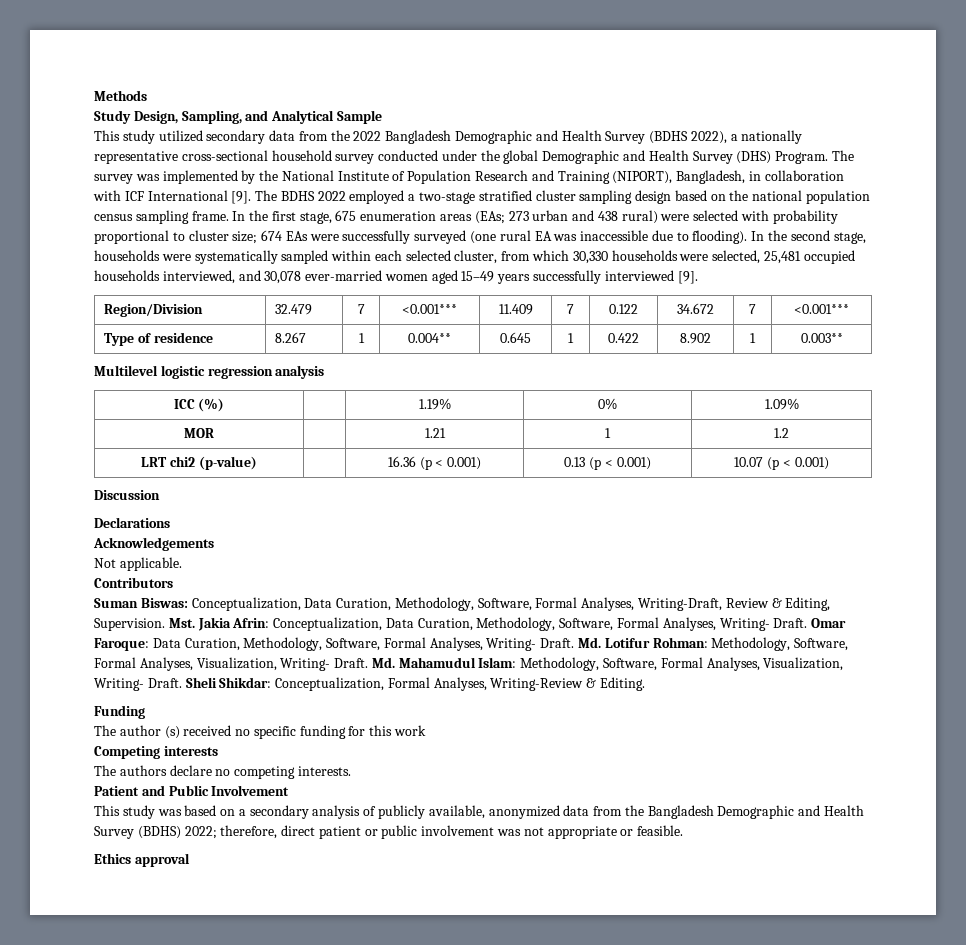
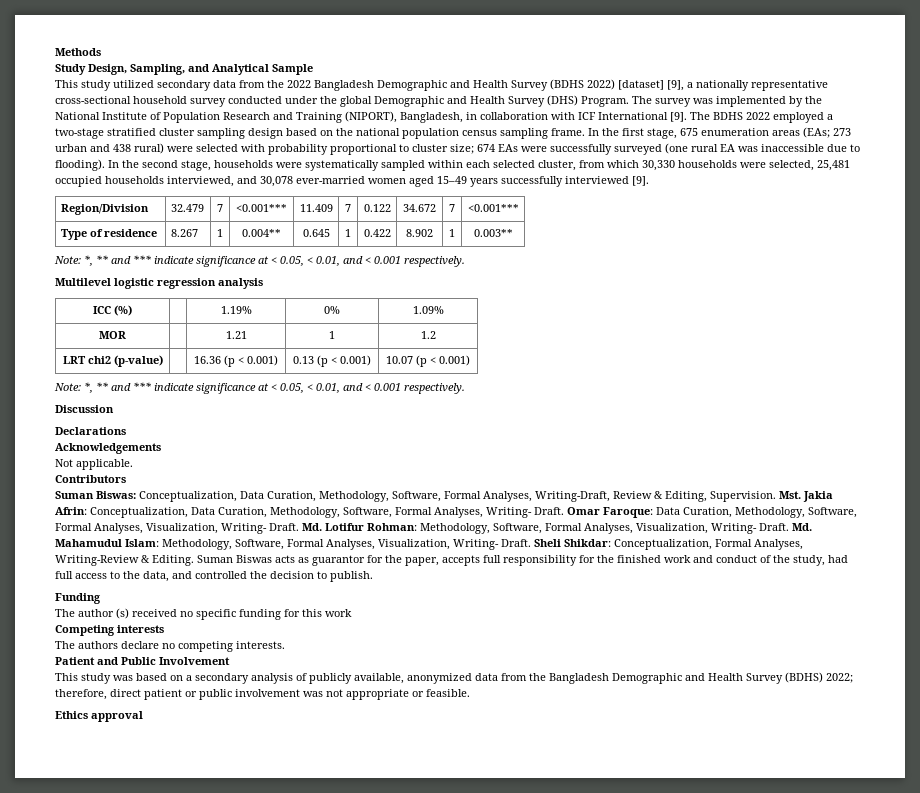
[690,131,727,144] 2022), -> [587,79,684,91] 2022) [dataset] [9],
(843, 338) none -> [54,255,465,267] // Note: *, ** and *** indicate significance at < 0.05, < 0.01, and < 0.001 respectively.
(829, 463) none -> [54,382,465,394] // Note: *, ** and *** indicate significance at < 0.05, < 0.01, and < 0.001 respectively.
(483, 644) none -> [146,523,218,534] Visualization,
(646, 684) none -> [197,555,848,566] [55,571,373,582] Suman Biswas acts as guarantor for the paper, accepts full responsibility for the finished work and conduct of the study, had full access to the data, and controlled the decision to publish.

